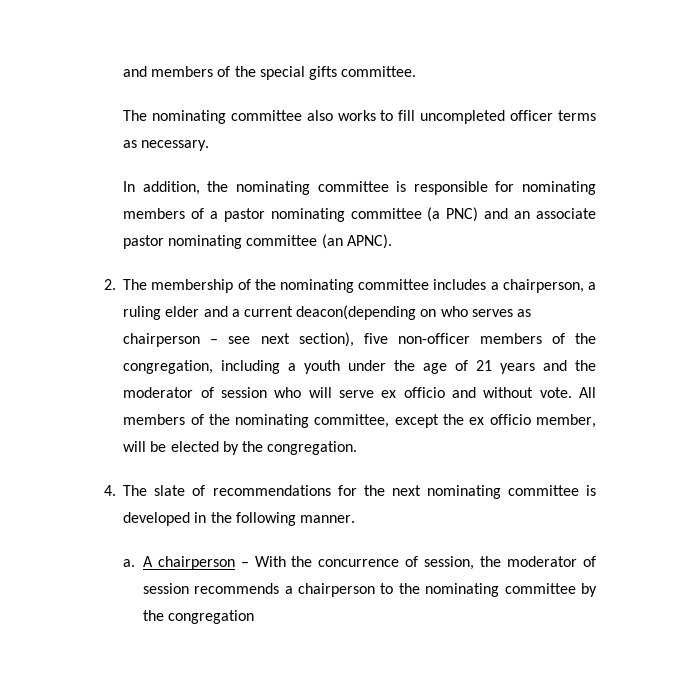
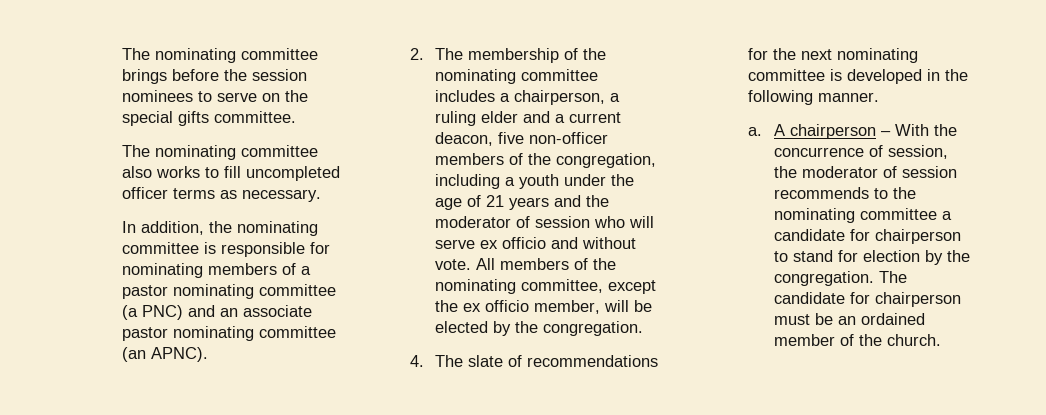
[122,66,231,77] and members of -> [122,48,319,63] [122,69,308,84] [122,90,281,102] The nominating committee brings before the session nominees to serve on
[296,305,531,320] [123,332,354,347] deacon(depending on who serves as chairperson – see next section), -> [435,132,494,146] deacon,
[284,583,375,597] a chairperson -> (870, 193) none
[580,583,597,597] [142,610,254,624] by the congregation -> [942,211,953,220] [774,229,962,244] [774,250,971,265] [774,271,908,286] [774,292,962,307] [774,313,926,325] [774,334,942,346] a candidate for chairperson to stand for election by the congregation. The candidate for chairperson must be an ordained member of the church.

